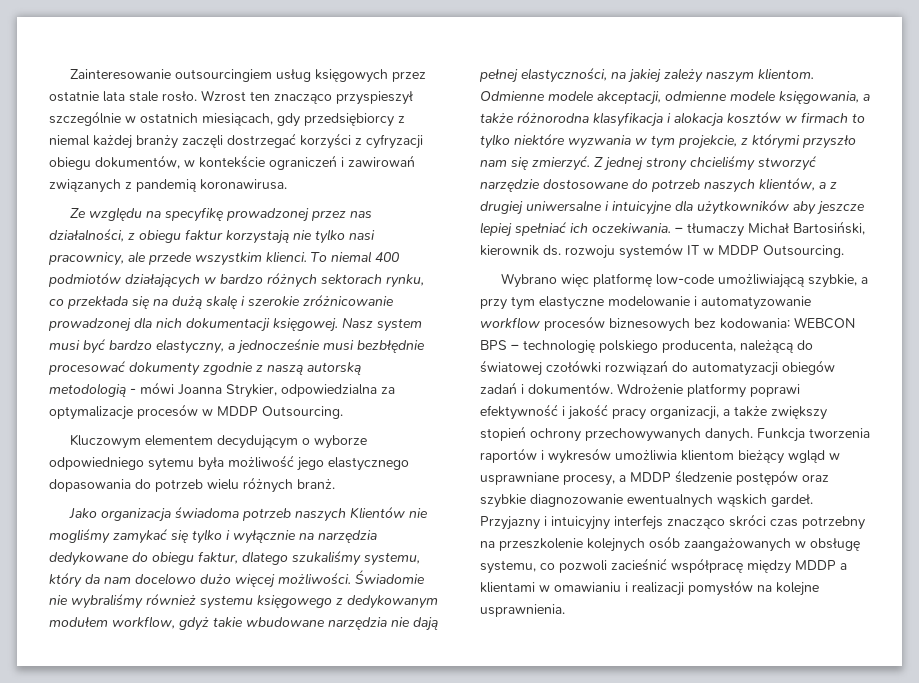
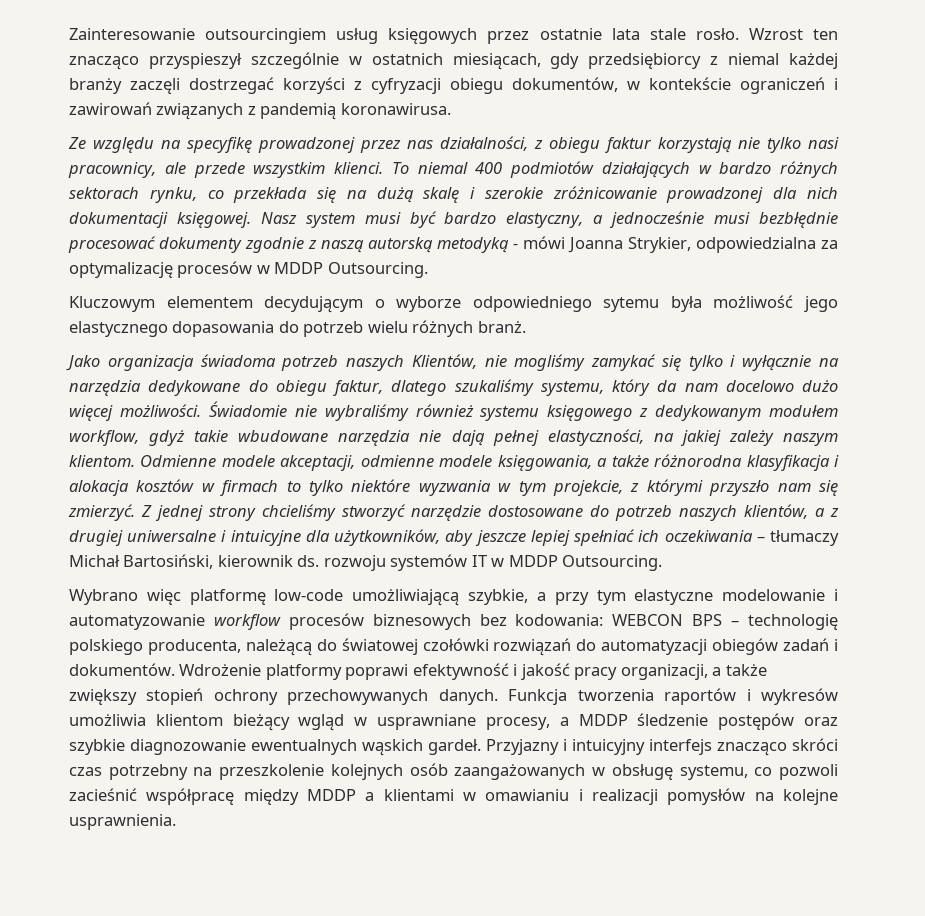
[49,383,126,397] metodologią -> [437,237,509,253] metodyką
[49,406,133,420] optymalizacje -> [69,262,173,278] optymalizację
[350,506,406,519] Klientów -> [411,354,477,369] Klientów,
[697,199,789,215] użytkowników -> [334,529,441,546] użytkowników,
[592,223,671,233] oczekiwania. -> [664,530,753,542] oczekiwania

